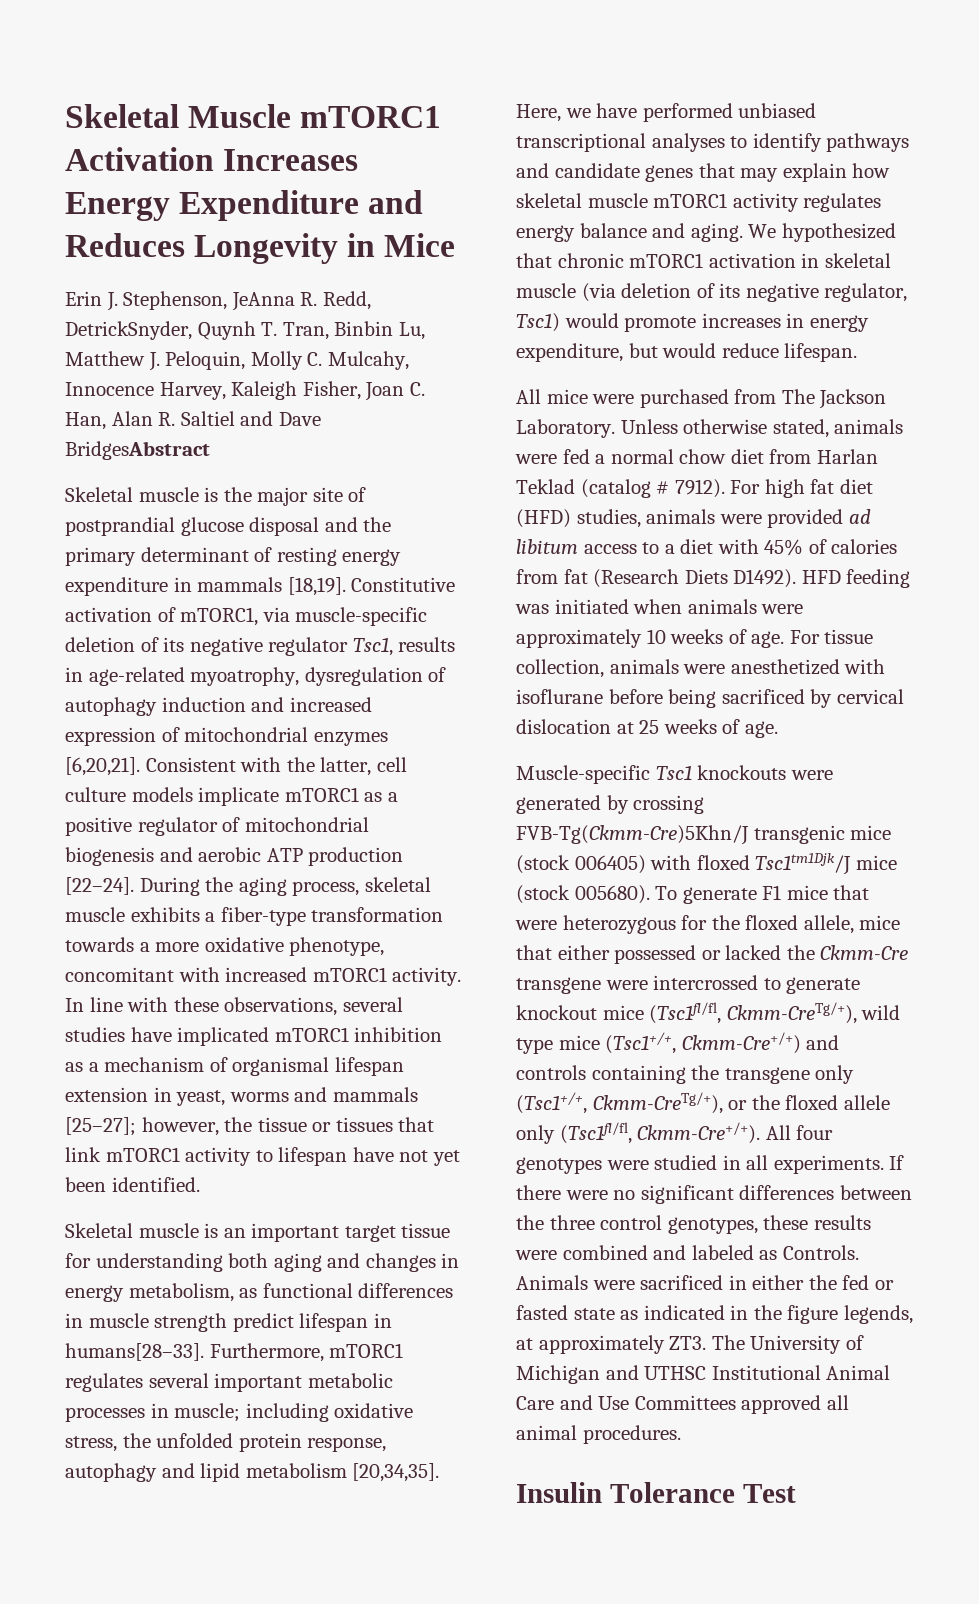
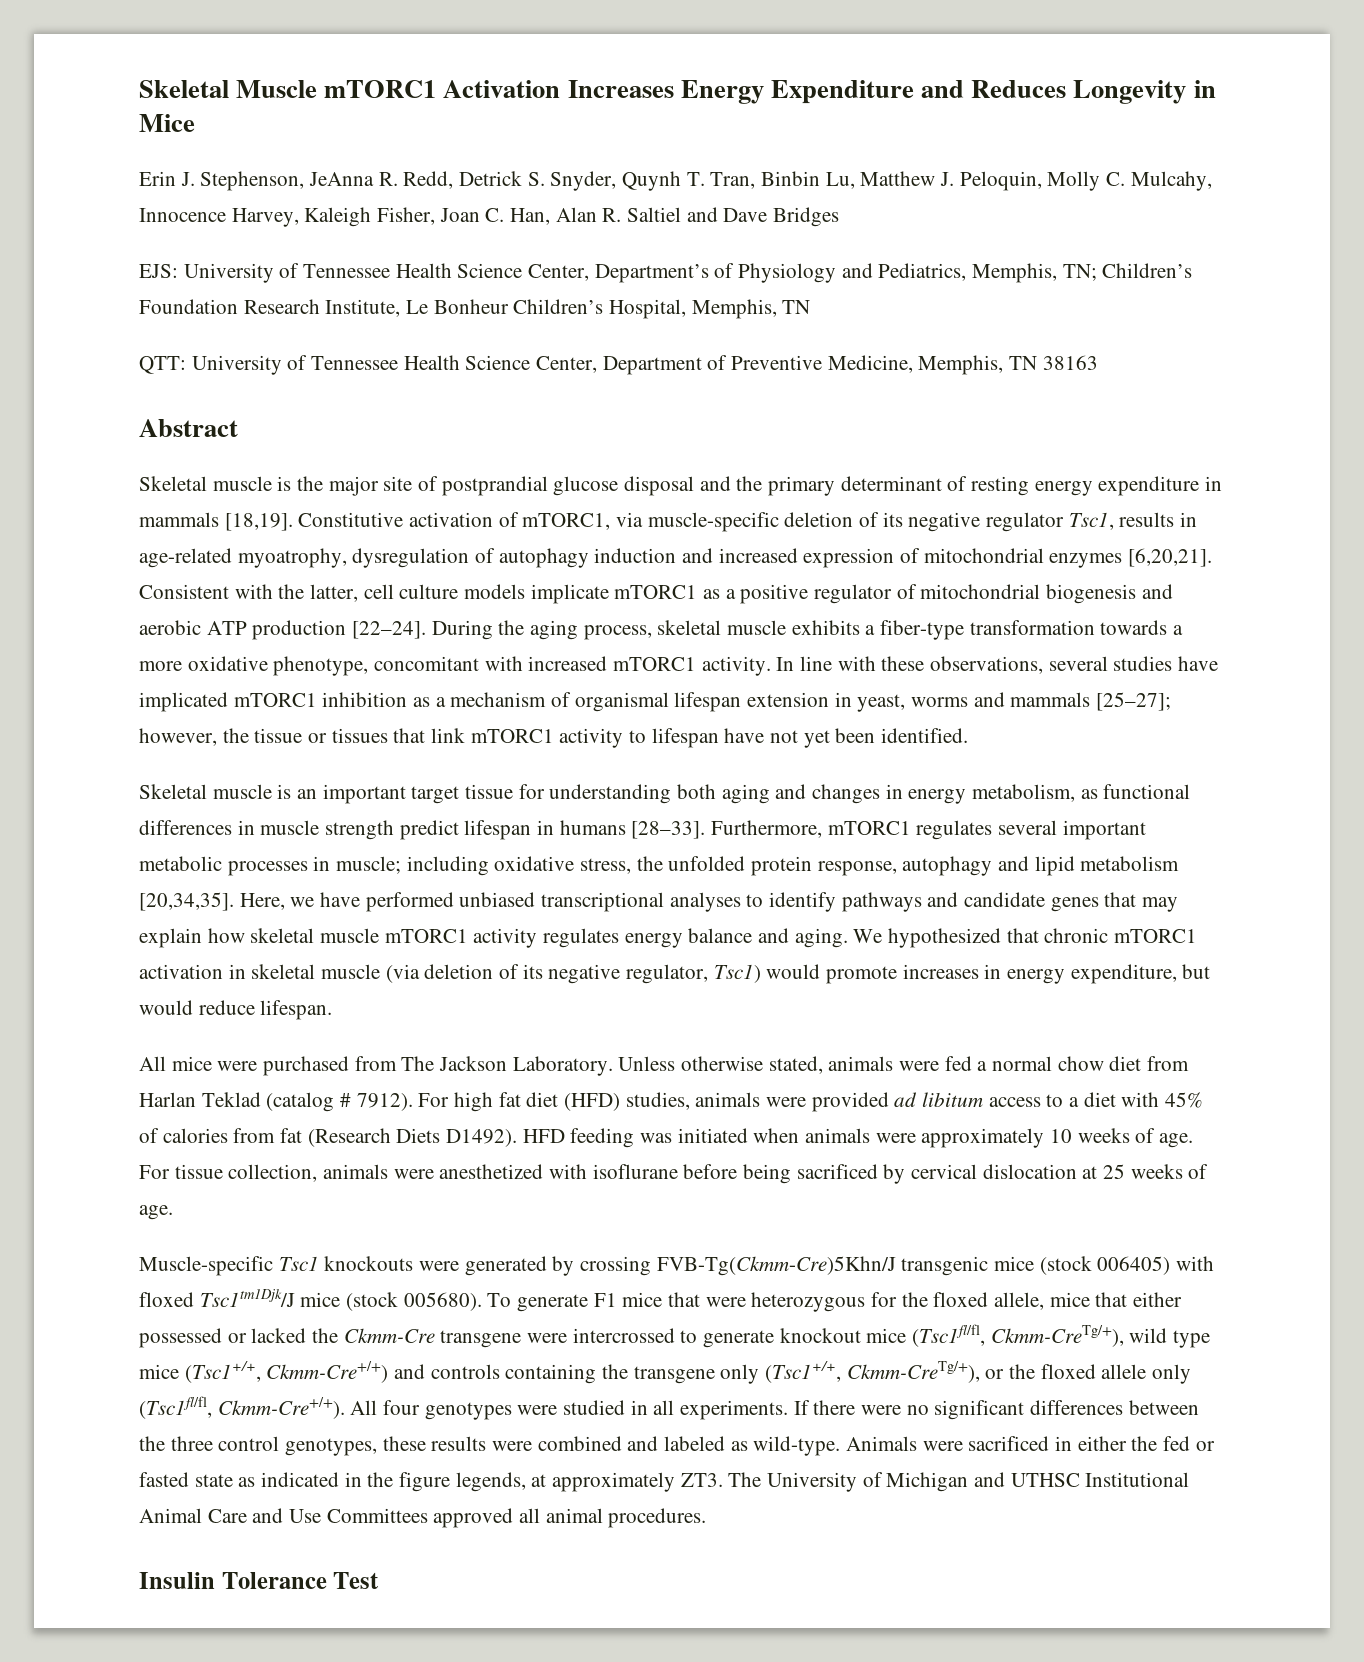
[65,321,192,340] DetrickSnyder, -> [459,171,617,191] Detrick S. Snyder,
[65,441,210,460] BridgesAbstract -> [773,207,840,227] [139,263,1193,283] [139,299,811,319] [139,355,1098,375] [139,419,238,437] Bridges // EJS: University of Tennessee Health Science Center, Department’s of Physiology and Pediatrics, Memphis, TN; Children’s Foundation Research Institute, Le Bonheur Children’s Hospital, Memphis, TN // QTT: University of Tennessee Health Science Center, Department of Preventive Medicine, Memphis, TN 38163 // Abstract
[65,1343,204,1361] humans[28–33]. -> [559,820,706,839] humans [28–33].
[782,1245,859,1260] Controls. -> [753,1436,841,1456] wild-type.

